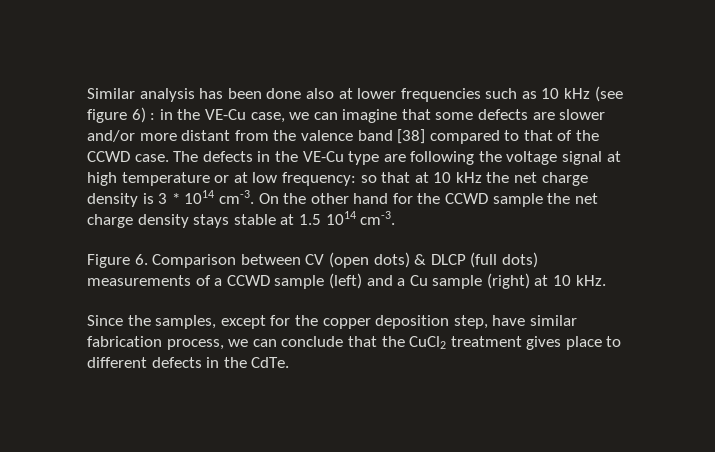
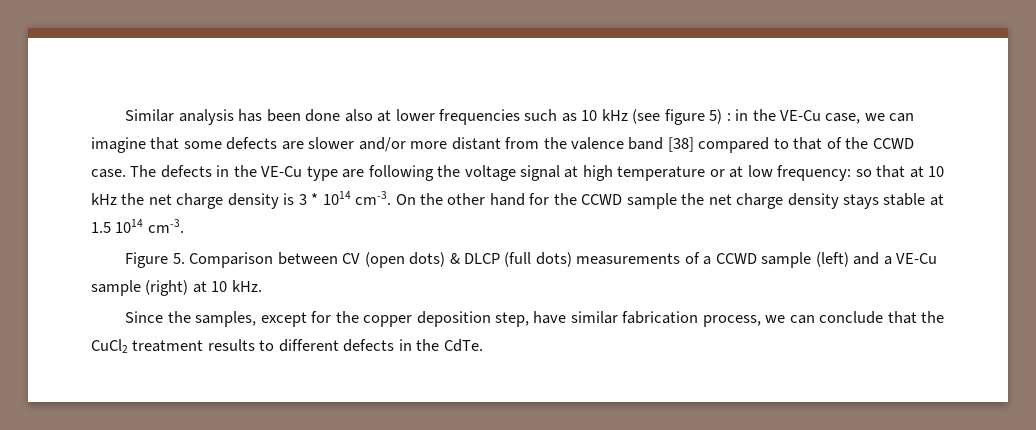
[131,107,146,123] 6) -> [709,109,723,124] 5)
[134,254,148,265] 6. -> [172,253,185,264] 5.
[409,275,428,286] Cu -> [895,253,937,264] VE-Cu
[526,336,602,350] gives place -> [207,339,255,351] results

